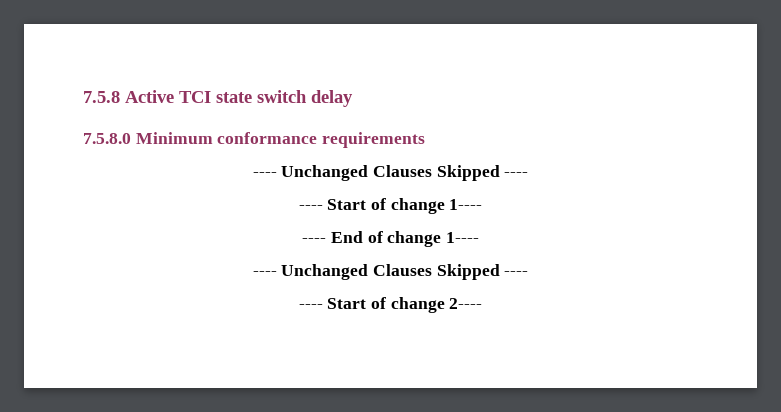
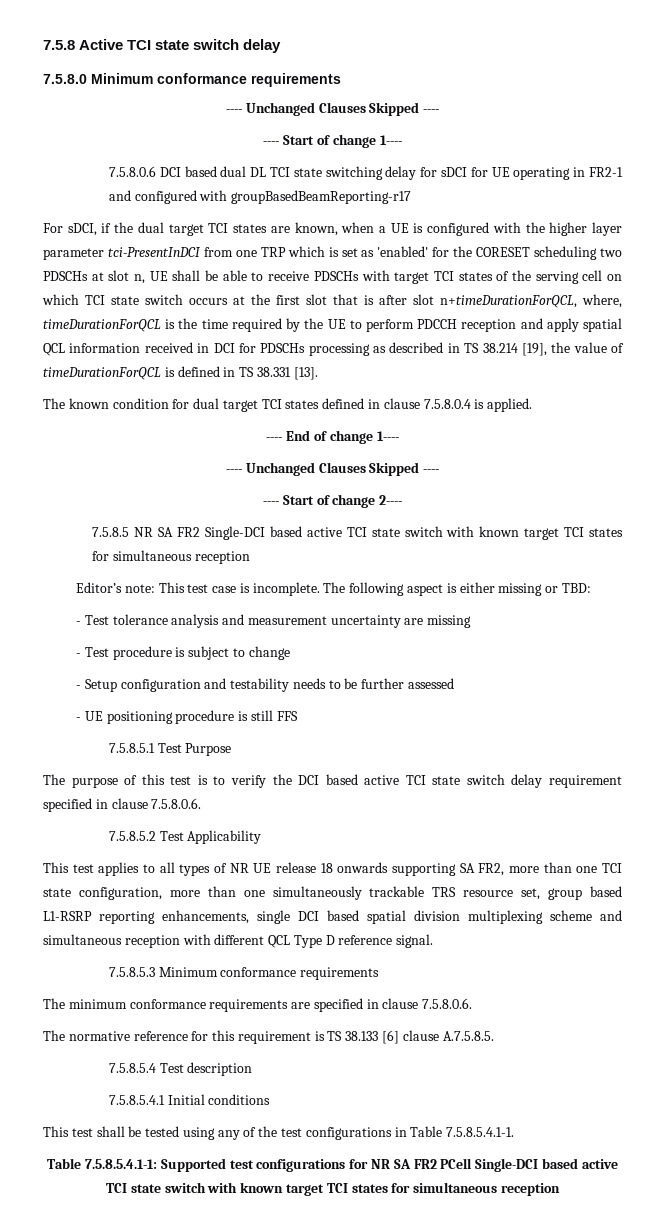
(483, 204) none -> [108,166,623,180] [108,190,412,204] [43,222,622,236] [43,246,623,260] [43,270,622,284] [42,294,622,308] [43,318,623,332] [43,342,624,356] [43,366,318,380] [43,398,533,412] // 7.5.8.0.6 DCI based dual DL TCI state switching delay for sDCI for UE operating in FR2-1 and configured with groupBasedBeamReporting-r17 // For sDCI, if the dual target TCI states are known, when a UE is configured with the higher layer parameter tci-PresentInDCI from one TRP which is set as 'enabled' for the CORESET scheduling two PDSCHs at slot n, UE shall be able to receive PDSCHs with target TCI states of the serving cell on which TCI state switch occurs at the first slot that is after slot n+timeDurationForQCL, where, timeDurationForQCL is the time required by the UE to perform PDCCH reception and apply spatial QCL information received in DCI for PDSCHs processing as described in TS 38.214 [19], the value of timeDurationForQCL is defined in TS 38.331 [13]. // The known condition for dual target TCI states defined in clause 7.5.8.0.4 is applied.
(483, 303) none -> [92,526,623,540] [92,550,250,564] [75,582,591,596] [75,614,472,628] [75,646,290,660] [75,678,454,692] [75,710,298,724] [108,743,232,756] [43,774,622,788] [43,798,202,812] [108,830,262,844] [43,862,622,876] [43,886,622,900] [43,910,622,924] [43,934,434,948] [108,967,380,980] [43,998,473,1012] [43,1030,494,1044] [108,1062,253,1076] [108,1094,271,1105] [43,1126,515,1140] [47,1158,618,1172] [106,1182,560,1196] // 7.5.8.5 NR SA FR2 Single-DCI based active TCI state switch with known target TCI states for simultaneous reception // Editor’s note: This test case is incomplete. The following aspect is either missing or TBD: // - Test tolerance analysis and measurement uncertainty are missing // - Test procedure is subject to change // - Setup configuration and testability needs to be further assessed // - UE positioning procedure is still FFS // 7.5.8.5.1 Test Purpose // The purpose of this test is to verify the DCI based active TCI state switch delay requirement specified in clause 7.5.8.0.6. // 7.5.8.5.2 Test Applicability // This test applies to all types of NR UE release 18 onwards supporting SA FR2, more than one TCI state configuration, more than one simultaneously trackable TRS resource set, group based L1-RSRP reporting enhancements, single DCI based spatial division multiplexing scheme and simultaneous reception with different QCL Type D reference signal. // 7.5.8.5.3 Minimum conformance requirements // The minimum conformance requirements are specified in clause 7.5.8.0.6. // The normative reference for this requirement is TS 38.133 [6] clause A.7.5.8.5. // 7.5.8.5.4 Test description // 7.5.8.5.4.1 Initial conditions // This test shall be tested using any of the test configurations in Table 7.5.8.5.4.1-1. // Table 7.5.8.5.4.1-1: Supported test configurations for NR SA FR2 PCell Single-DCI based active TCI state switch with known target TCI states for simultaneous reception

